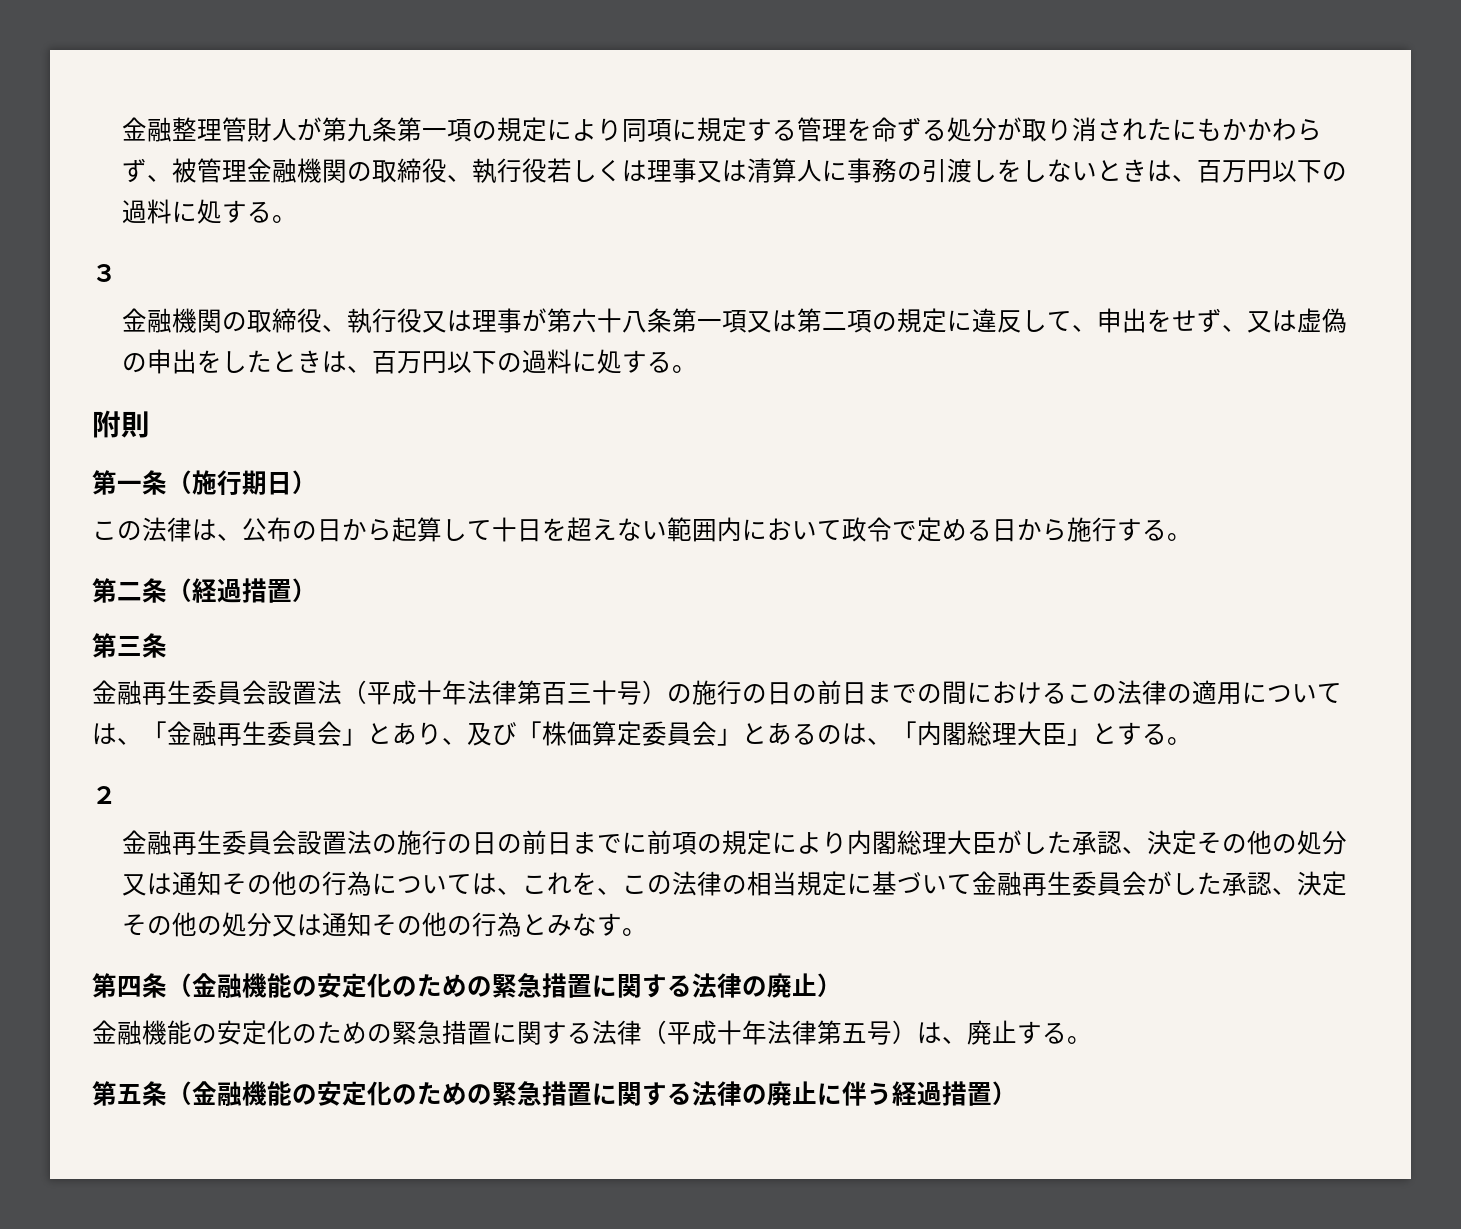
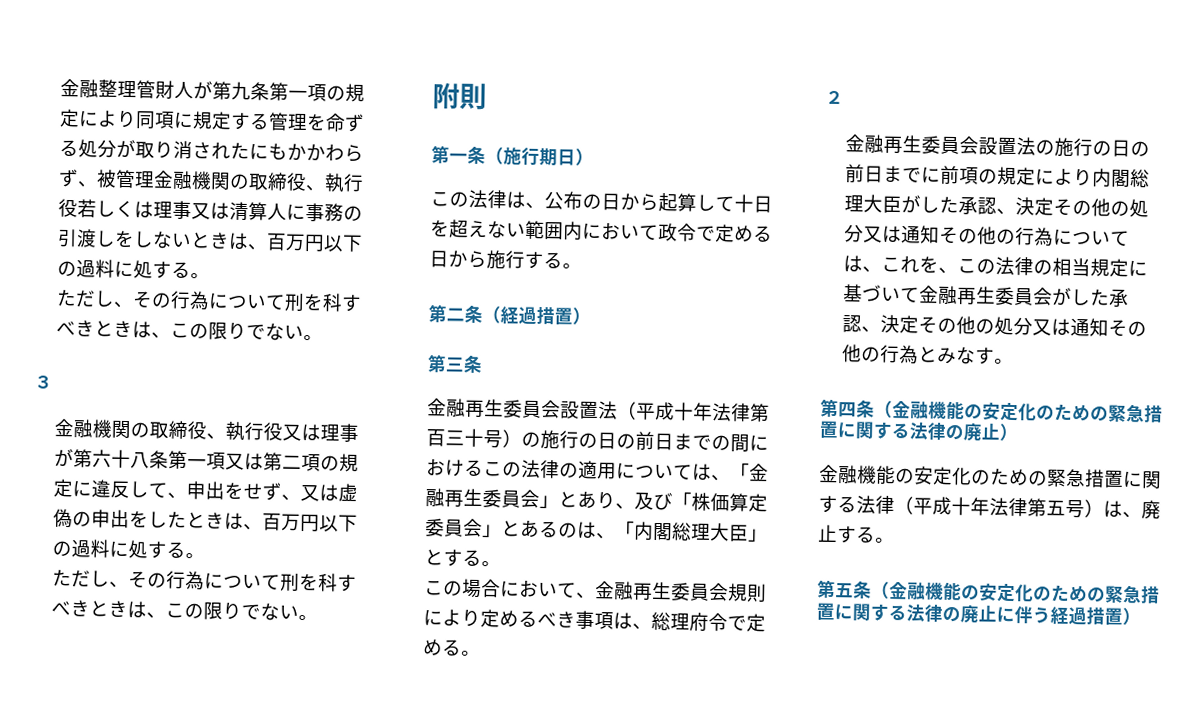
(297, 219) none -> [56,289,363,313] [56,320,324,341] // ただし、その行為について刑を科すべきときは、この限りでない。
(697, 369) none -> [52,569,358,592] [51,600,319,621] // ただし、その行為について刑を科すべきときは、この限りでない。
(1192, 741) none -> [424,578,767,603] [423,609,766,632] [423,639,481,657] // この場合において、金融再生委員会規則により定めるべき事項は、総理府令で定める。

